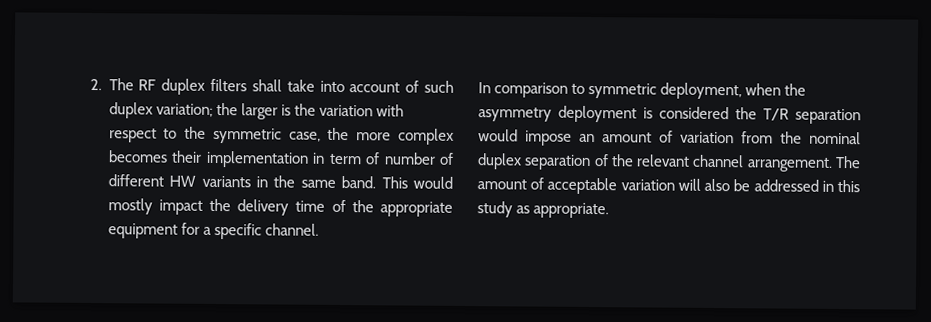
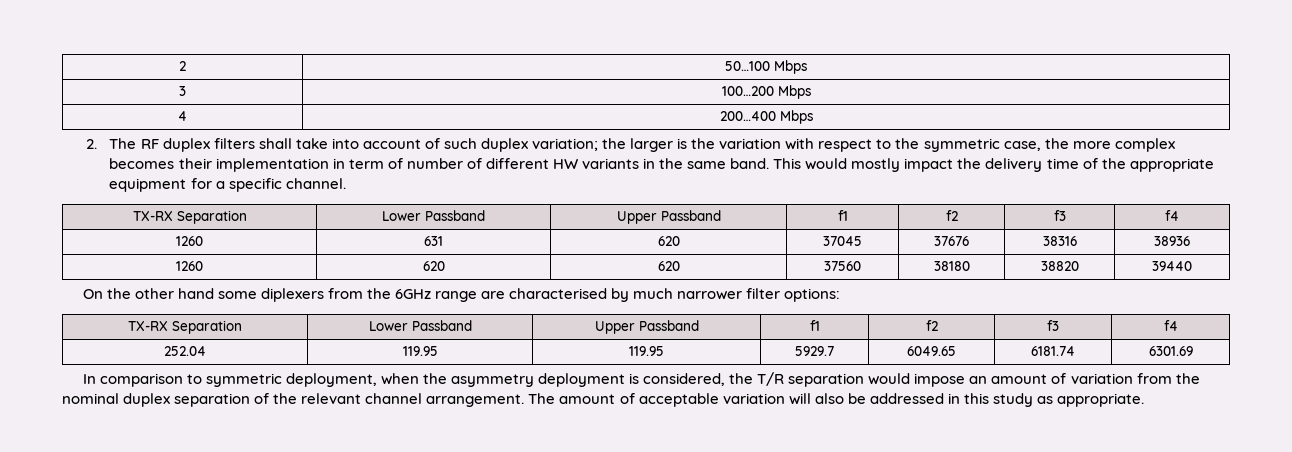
(89, 84) none -> [179,61,186,71] [725,60,807,74] [179,86,186,96] [721,85,811,99] [178,111,187,121] [719,110,813,124] 2 | 50…100 Mbps // 3 | 100…200 Mbps // 4 | 200…400 Mbps //
(319, 229) none -> [132,210,247,224] [382,210,485,221] [616,210,721,224] [837,210,848,221] [945,210,958,221] [1053,210,1066,221] [1165,210,1179,221] [176,236,203,246] [424,236,443,246] [657,236,680,246] [823,236,862,246] [934,236,969,246] [1042,236,1077,246] [1154,236,1190,246] [176,261,203,271] [422,261,445,271] [657,261,680,271] [824,261,861,271] [933,261,970,271] [1040,261,1079,271] [1152,261,1192,271] [82,288,841,302] [128,320,242,334] [368,320,472,331] [594,320,699,334] [809,320,820,331] [925,320,938,331] [1047,320,1059,331] [1163,320,1178,331] [164,346,206,356] [402,346,438,356] [629,346,664,356] [795,346,834,356] [907,346,956,356] [1031,346,1075,356] [1148,346,1193,356] // TX-RX Separation | Lower Passband | Upper Passband | f1 | f2 | f3 | f4 // 1260 | 631 | 620 | 37045 | 37676 | 38316 | 38936 // 1260 | 620 | 620 | 37560 | 38180 | 38820 | 39440 // On the other hand some diplexers from the 6GHz range are characterised by much narrower filter options: // TX-RX Separation | Lower Passband | Upper Passband | f1 | f2 | f3 | f4 // 252.04 | 119.95 | 119.95 | 5929.7 | 6049.65 | 6181.74 | 6301.69
[659,106,729,120] considered -> [643,373,726,386] considered,

